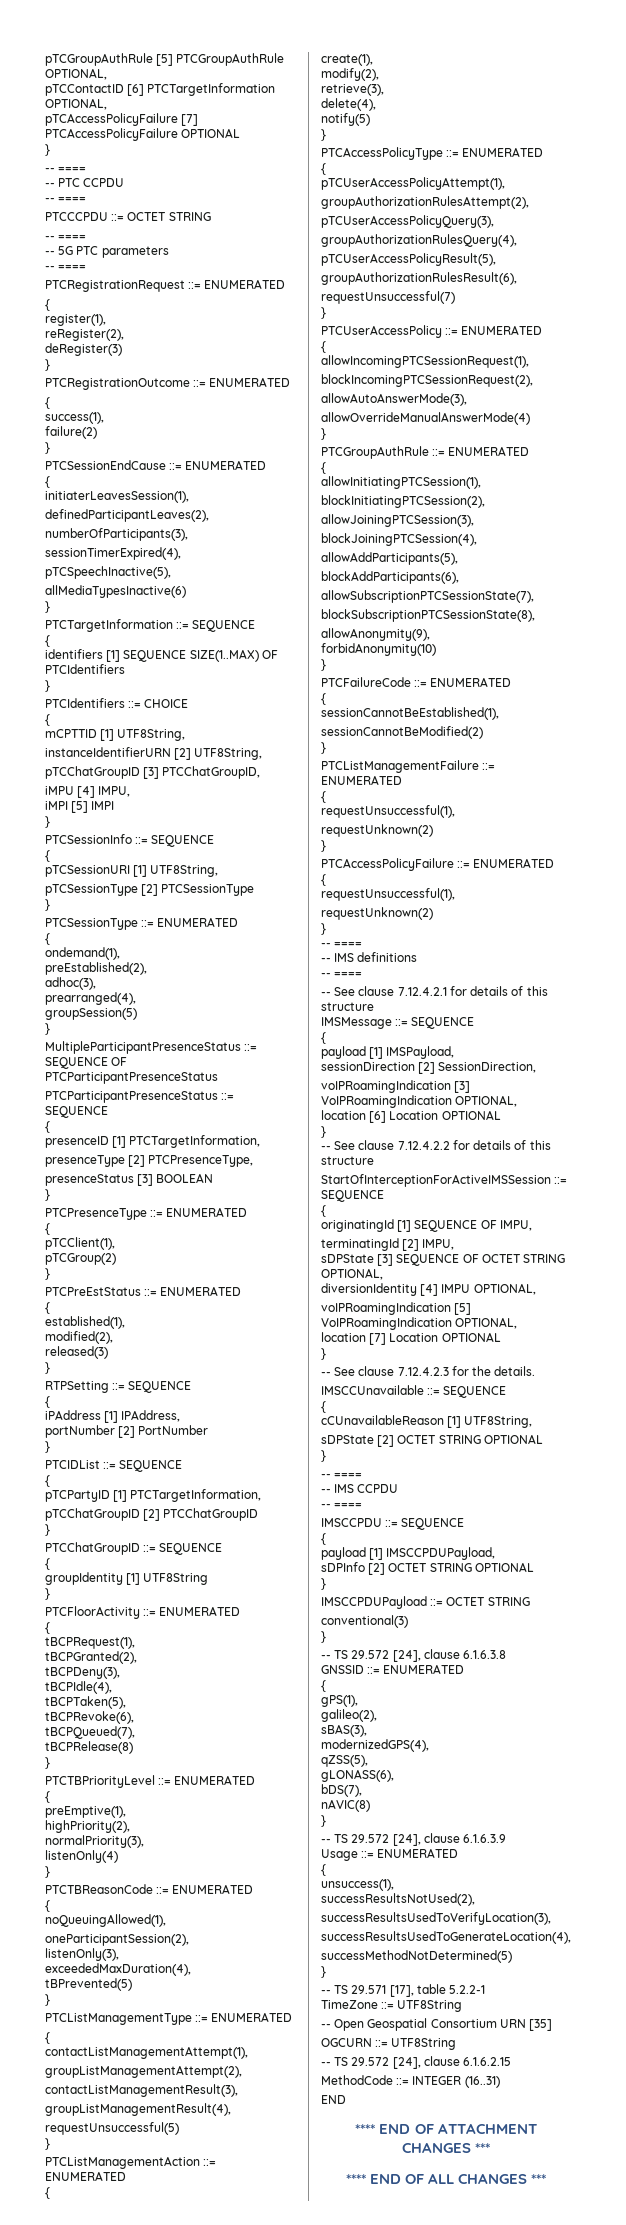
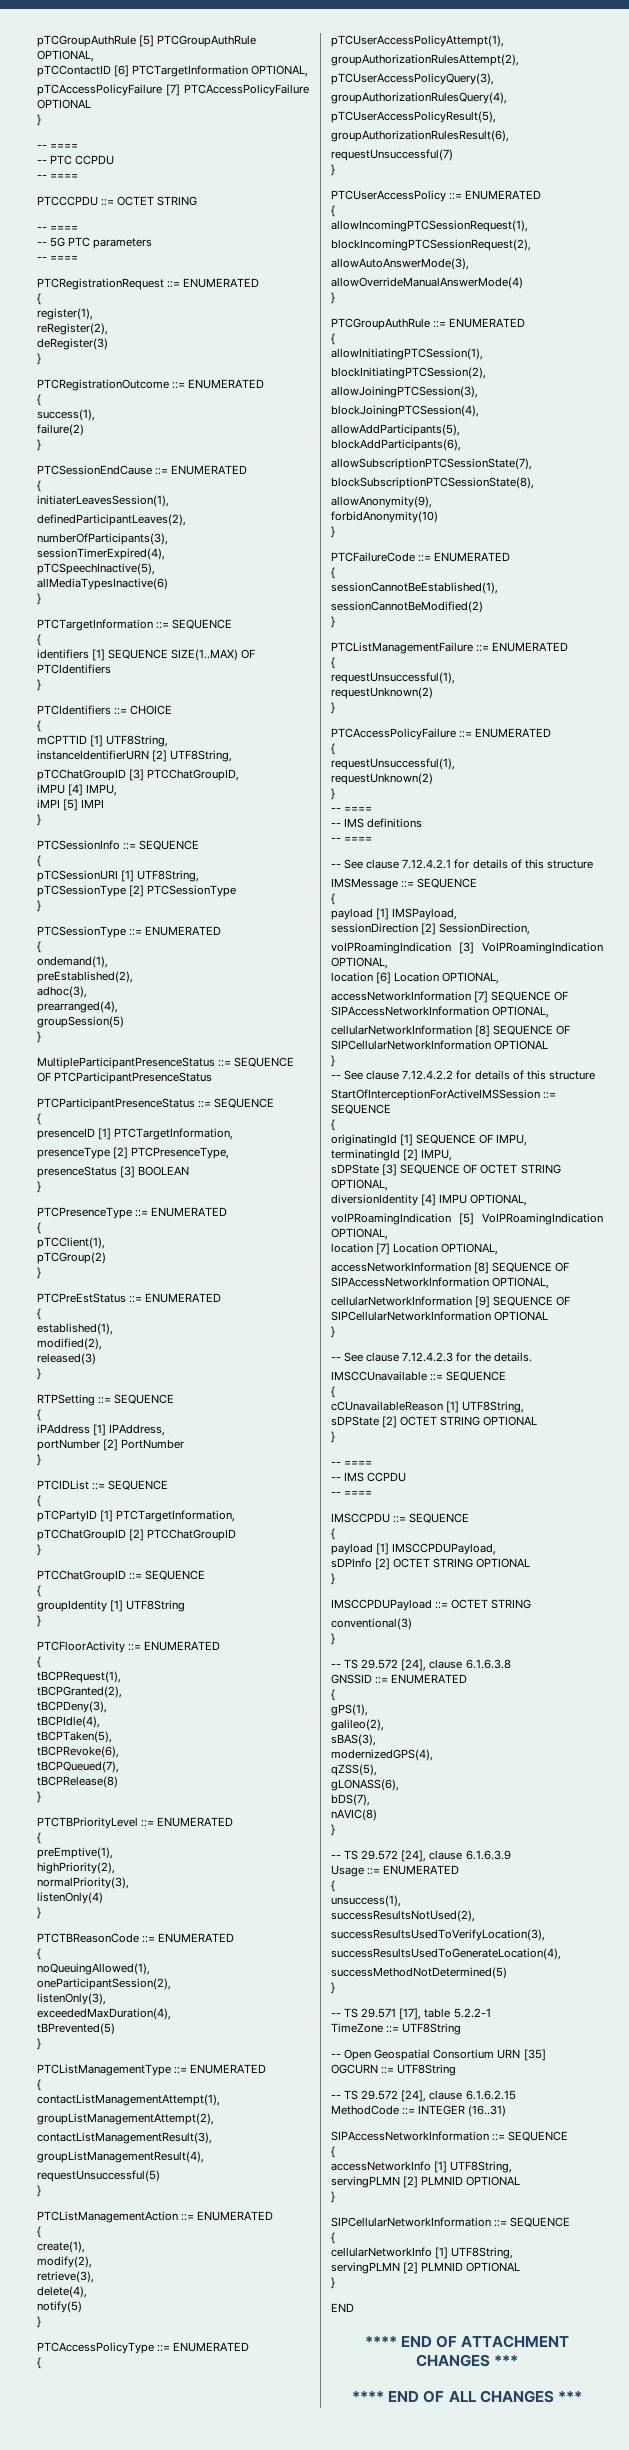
(439, 1115) none -> [442,972,500,984] [331,991,569,1003] [331,1006,550,1018] [331,1025,571,1037] [331,1040,491,1050] OPTIONAL, // accessNetworkInformation [7] SEQUENCE OF SIPAccessNetworkInformation OPTIONAL, // cellularNetworkInformation [8] SEQUENCE OF SIPCellularNetworkInformation
(439, 1337) none -> [441,1243,499,1255] [331,1262,570,1274] [331,1277,550,1289] [331,1296,571,1308] [331,1311,491,1321] OPTIONAL, // accessNetworkInformation [8] SEQUENCE OF SIPAccessNetworkInformation OPTIONAL, // cellularNetworkInformation [9] SEQUENCE OF SIPCellularNetworkInformation
(500, 2082) none -> [331,2131,569,2141] [331,2146,335,2158] [331,2161,513,2173] [331,2176,521,2188] [331,2191,335,2203] [331,2217,571,2227] [331,2232,335,2244] [331,2247,514,2259] [331,2262,521,2274] [331,2277,335,2289] // SIPAccessNetworkInformation ::= SEQUENCE // { // accessNetworkInfo [1] UTF8String, // servingPLMN [2] PLMNID OPTIONAL // } // SIPCellularNetworkInformation ::= SEQUENCE // { // cellularNetworkInfo [1] UTF8String, // servingPLMN [2] PLMNID OPTIONAL // }

